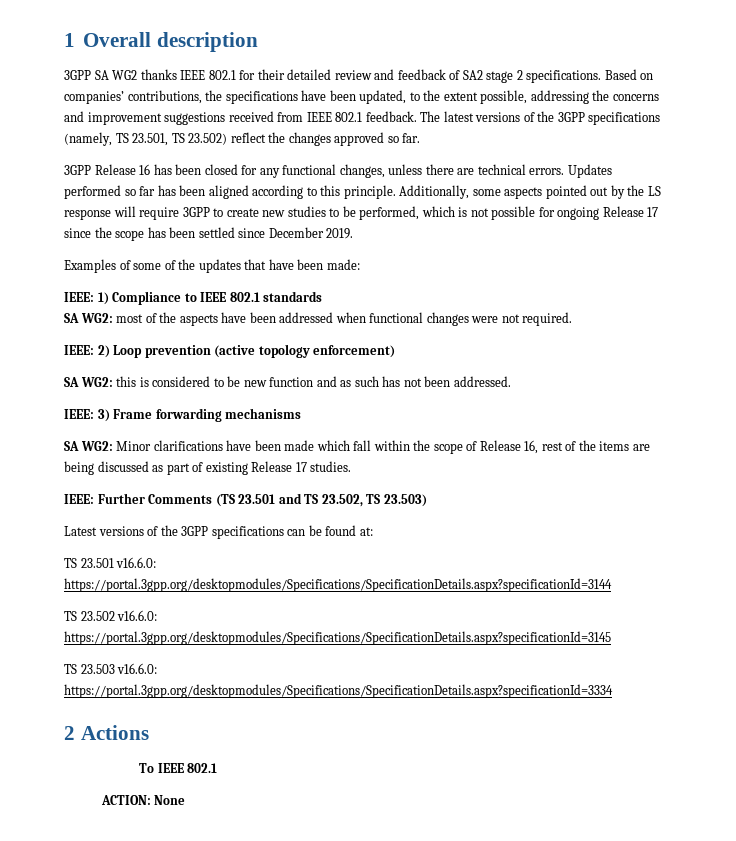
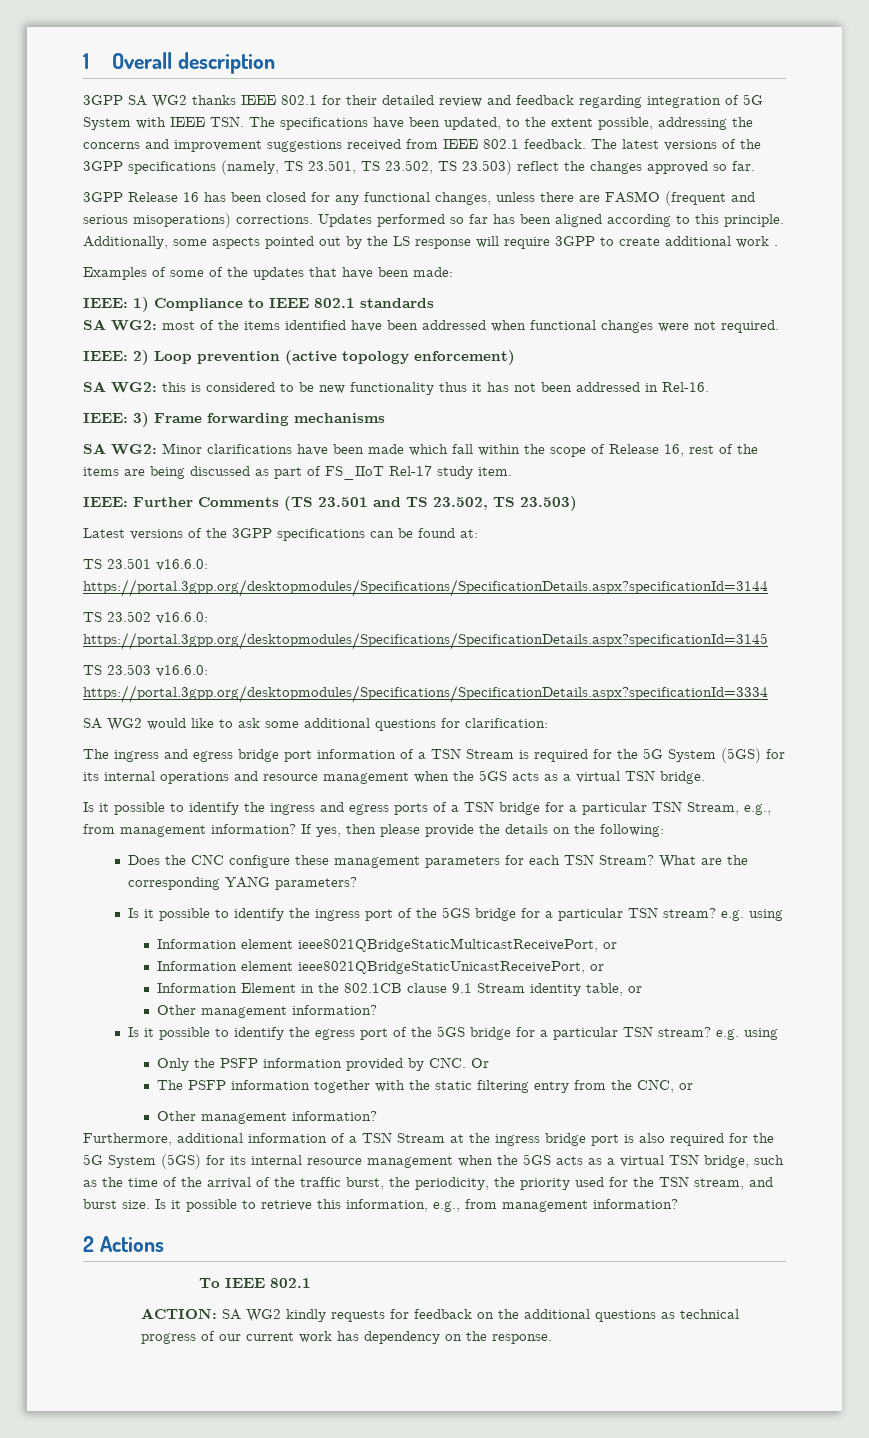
[449,69,654,83] [64,90,223,104] of SA2 stage 2 specifications. Based on companies’ contributions, the -> [579,94,763,108] [83,116,275,130] regarding integration of 5G System with IEEE TSN. The
[188,133,228,145] 23.502) -> [385,160,512,175] 23.502, TS 23.503)
[477,164,565,175] technical errors. -> [605,191,755,206] [83,213,313,228] FASMO (frequent and serious misoperations) corrections.
[262,206,659,220] [64,227,354,241] new studies to be performed, which is not possible for ongoing Release 17 since the scope has been settled since December 2019. -> [665,236,778,248] additional work .
[179,314,218,326] aspects -> [244,320,346,330] items identified
[269,376,511,387] function and as such has not been addressed. -> [350,382,709,395] functionality thus it has not been addressed in Rel-16.
[205,461,352,475] existing Release 17 studies. -> [325,465,512,480] FS_IIoT Rel-17 study item.
(613, 691) none -> [83,718,548,731] [83,748,785,763] [83,770,705,784] [83,801,771,815] [83,824,664,837] [127,854,748,868] [127,876,357,890] [127,907,783,921] [156,938,617,952] [156,961,604,974] [156,983,642,996] [156,1005,377,1018] [127,1026,778,1040] [156,1057,489,1071] [156,1079,693,1093] [156,1111,377,1124] [83,1132,774,1146] [83,1154,784,1169] [83,1176,773,1190] [83,1199,678,1212] // SA WG2 would like to ask some additional questions for clarification: // The ingress and egress bridge port information of a TSN Stream is required for the 5G System (5GS) for its internal operations and resource management when the 5GS acts as a virtual TSN bridge. // Is it possible to identify the ingress and egress ports of a TSN bridge for a particular TSN Stream, e.g., from management information? If yes, then please provide the details on the following: // Does the CNC configure these management parameters for each TSN Stream? What are the corresponding YANG parameters? // Is it possible to identify the ingress port of the 5GS bridge for a particular TSN stream? e.g. using // Information element ieee8021QBridgeStaticMulticastReceivePort, or // Information element ieee8021QBridgeStaticUnicastReceivePort, or // Information Element in the 802.1CB clause 9.1 Stream identity table, or // Other management information? // Is it possible to identify the egress port of the 5GS bridge for a particular TSN stream? e.g. using // Only the PSFP information provided by CNC. Or // The PSFP information together with the static filtering entry from the CNC, or // Other management information? // Furthermore, additional information of a TSN Stream at the ingress bridge port is also required for the 5G System (5GS) for its internal resource management when the 5GS acts as a virtual TSN bridge, such as the time of the arrival of the traffic burst, the periodicity, the priority used for the TSN stream, and burst size. Is it possible to retrieve this information, e.g., from management information?
[100,795,186,805] ACTION: None -> [140,1308,739,1322] [140,1331,552,1344] ACTION: SA WG2 kindly requests for feedback on the additional questions as technical progress of our current work has dependency on the response.

